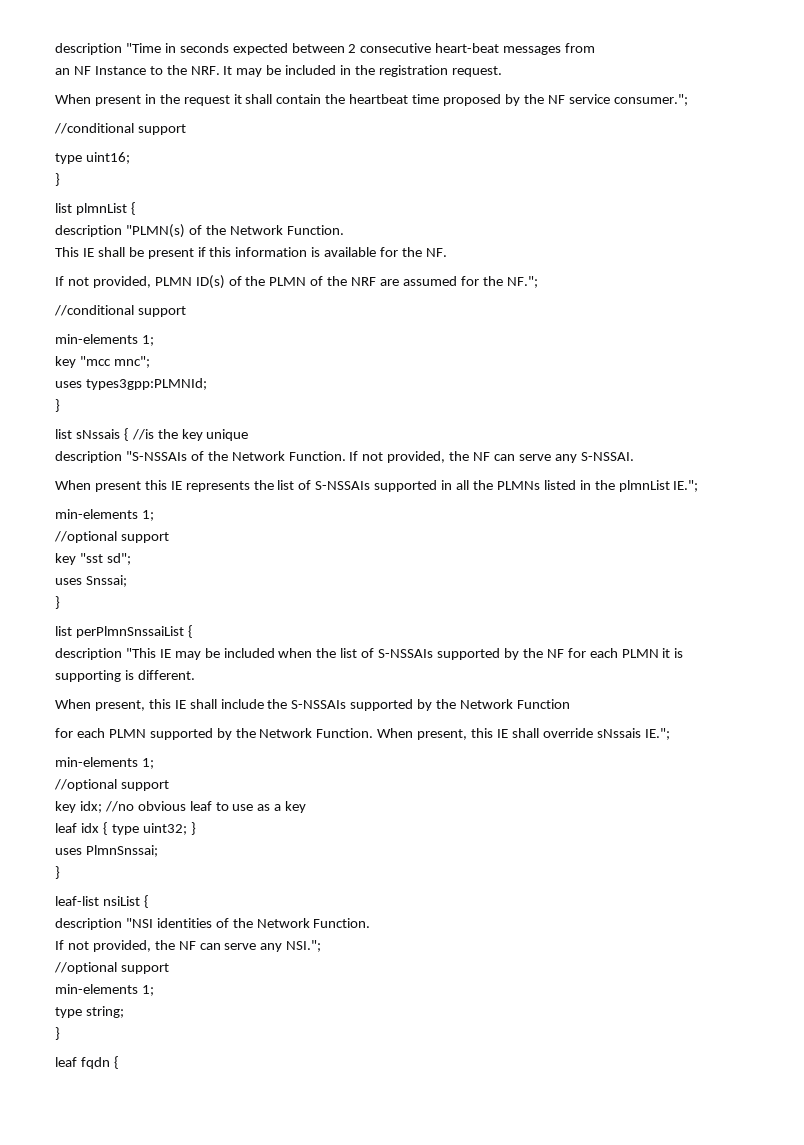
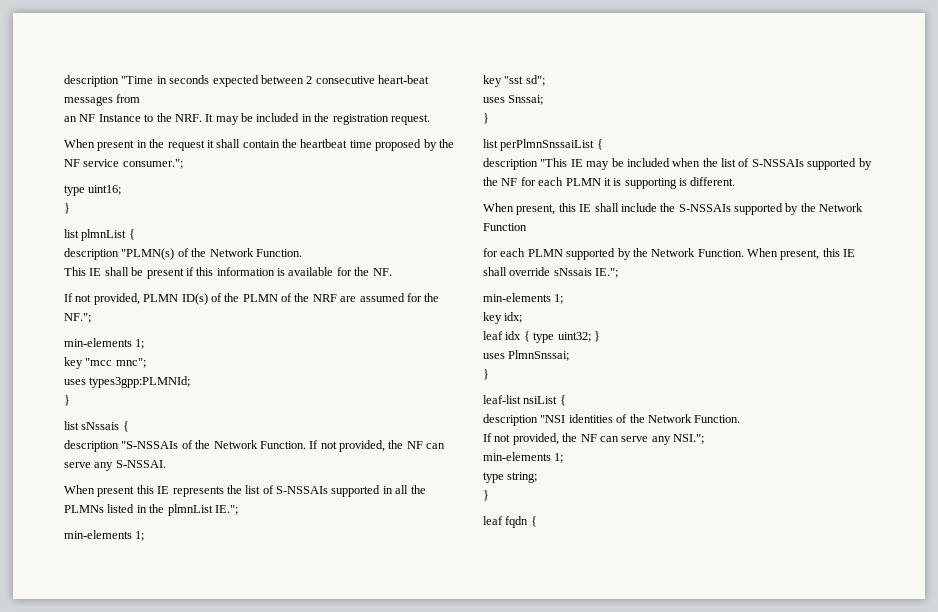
[54,123,186,135] // //conditional support -> (183, 164) none
[54,305,186,317] // //conditional support -> (91, 318) none
[131,429,249,441] //is the key unique -> (129, 426) none
[54,531,169,543] // //optional support -> (145, 536) none
[54,779,169,791] // //optional support -> (564, 299) none
[104,801,307,813] //no obvious leaf to use as a key -> (523, 317) none
[54,962,169,974] // //optional support -> (704, 439) none

